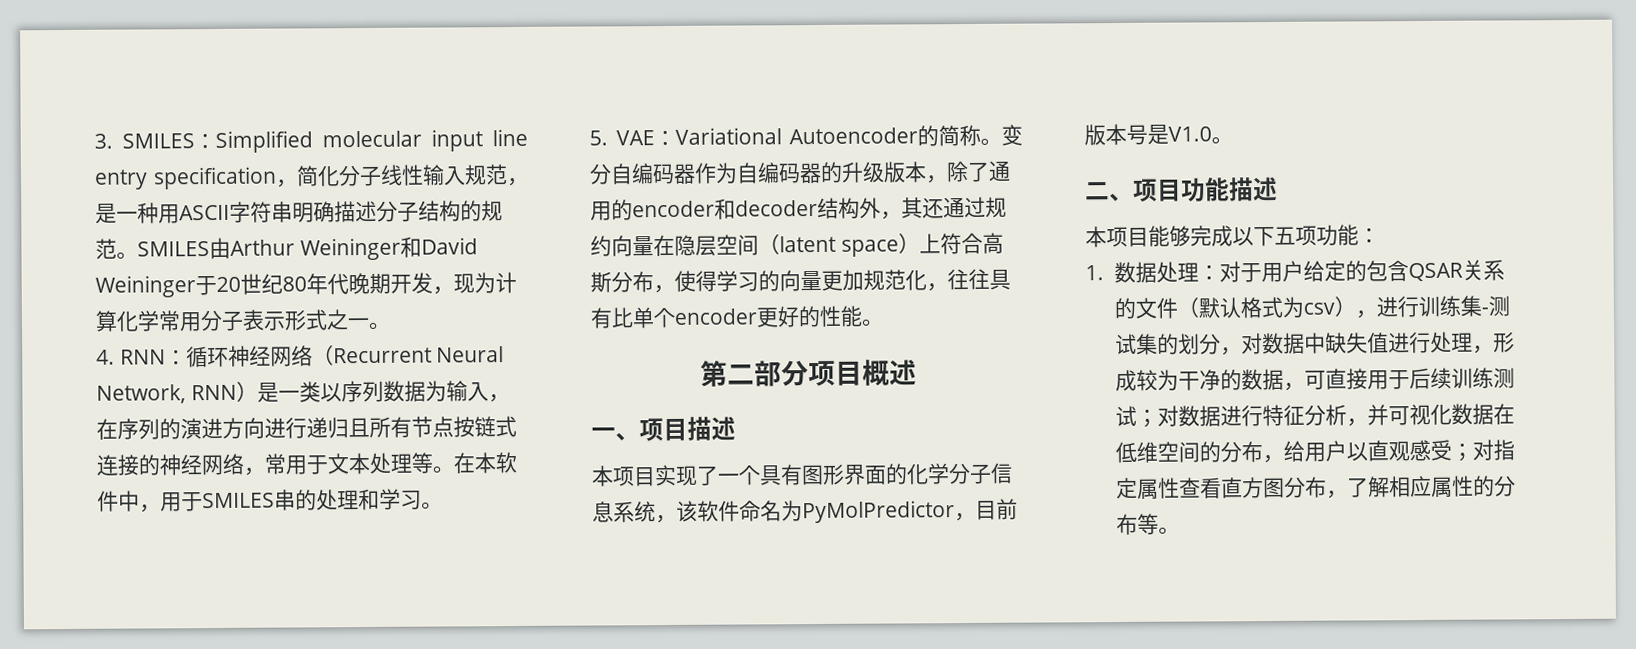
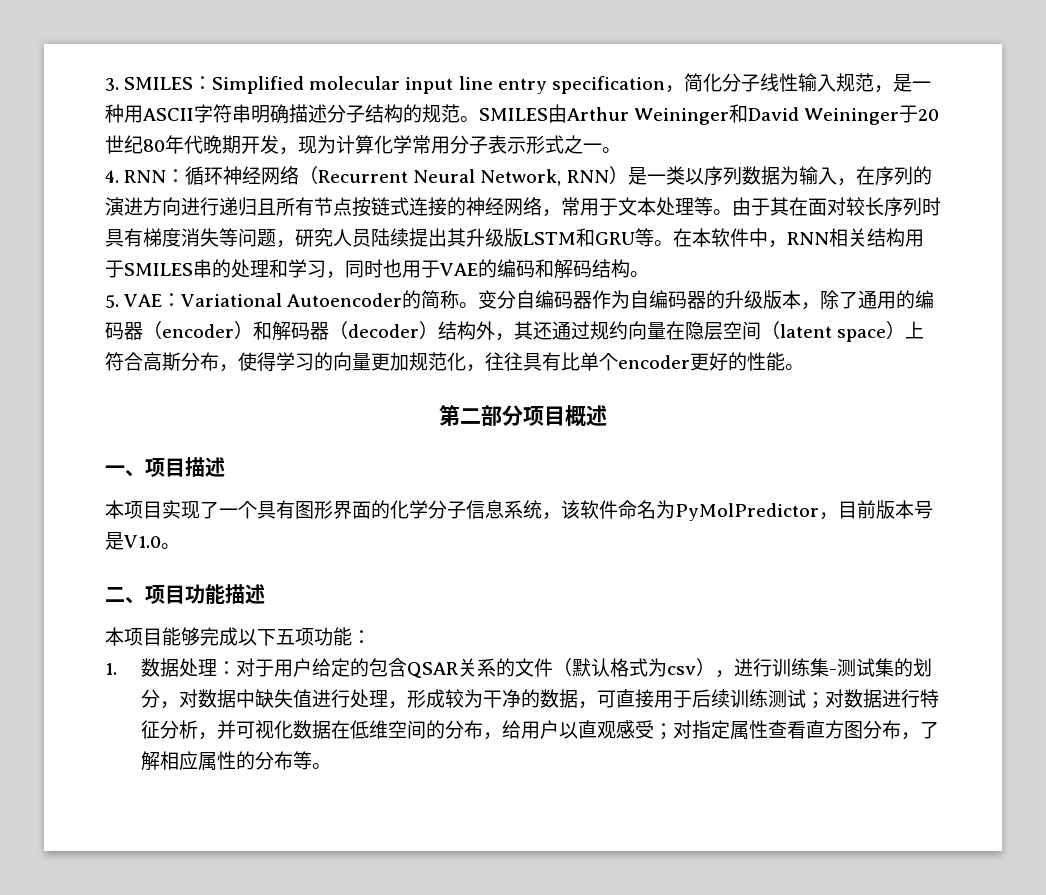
[453,452,517,474] [97,490,161,513] 在本软件中， -> [732,197,941,217] [105,228,905,248] 由于其在面对较长序列时具有梯度消失等问题，研究人员陆续提出其升级版LSTM和GRU等。在本软件中，RNN相关结构
(422, 500) none -> [326,259,630,279] ，同时也用于VAE的编码和解码结构
[632,198,818,220] encoder和decoder -> [915,290,935,309] [105,321,438,341] 编码器（encoder）和解码器（decoder）

